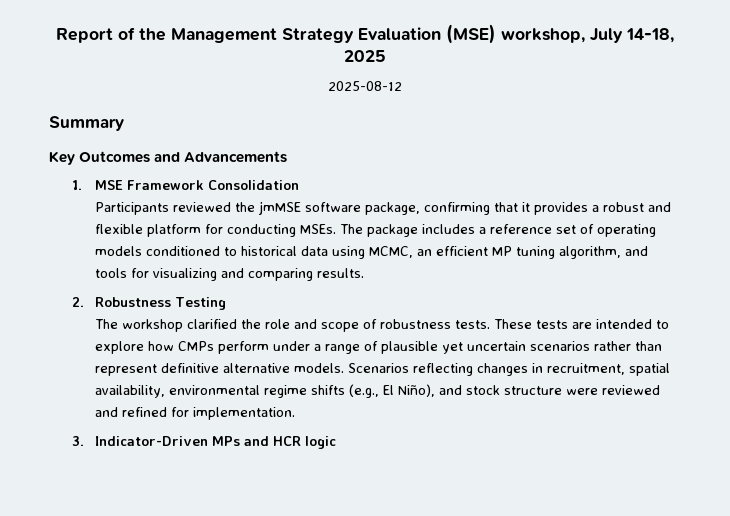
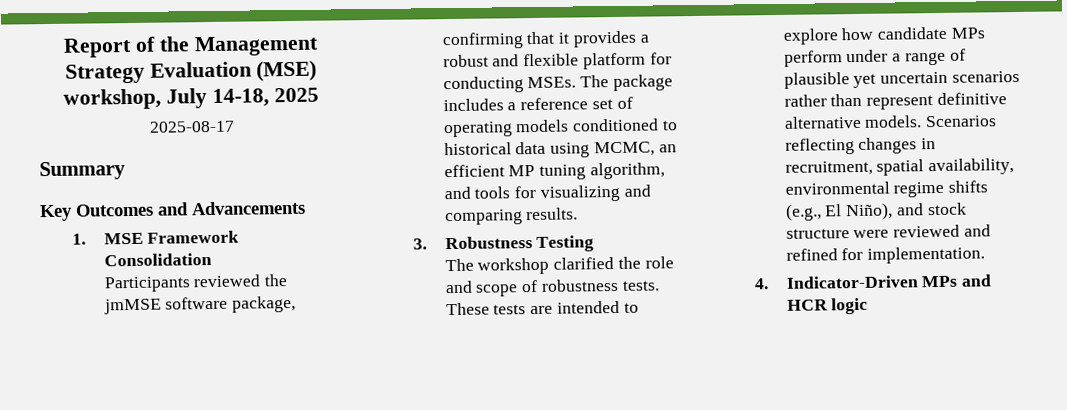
[328,81,402,91] 2025-08-12 -> [148,120,235,133] 2025-08-17
[72,297,85,307] 2. -> [412,238,427,250] 3.
[178,341,215,351] CMPs -> [877,26,985,40] candidate MPs
[72,436,85,446] 3. -> [753,278,769,290] 4.

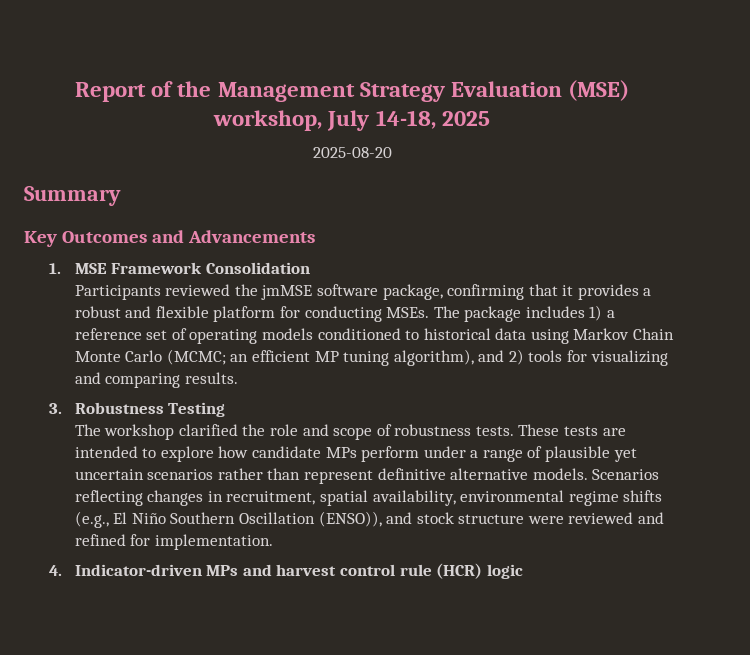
[148,120,235,133] 2025-08-17 -> [312,147,392,158] 2025-08-20
(504, 105) none -> [589,305,603,321] 1)
[593,141,655,157] MCMC, -> [573,328,675,340] [74,349,226,365] Markov Chain Monte Carlo (MCMC;
[589,162,665,180] [443,186,471,200] algorithm, and -> [393,349,524,366] algorithm), and 2)
[846,202,894,221] Niño), -> [131,511,382,527] Niño Southern Oscillation (ENSO)),
[785,275,919,289] Indicator-Driven -> [74,564,202,576] Indicator-driven
[786,299,828,311] HCR -> [276,563,483,579] harvest control rule (HCR)

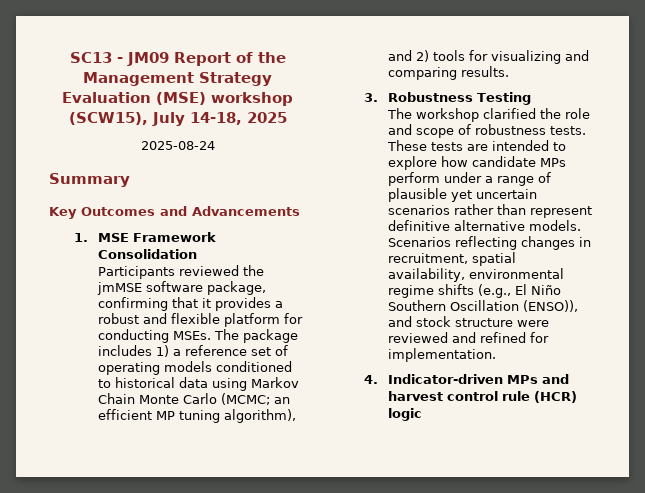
(74, 92) none -> [69,52,169,66] SC13 - JM09
[213,110,323,131] workshop, -> [211,92,293,106] [68,112,148,125] workshop (SCW15),
[312,147,392,158] 2025-08-20 -> [140,141,215,150] 2025-08-24

